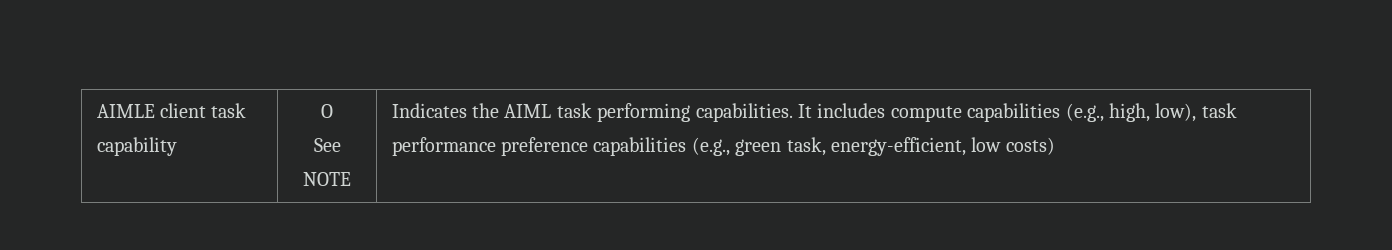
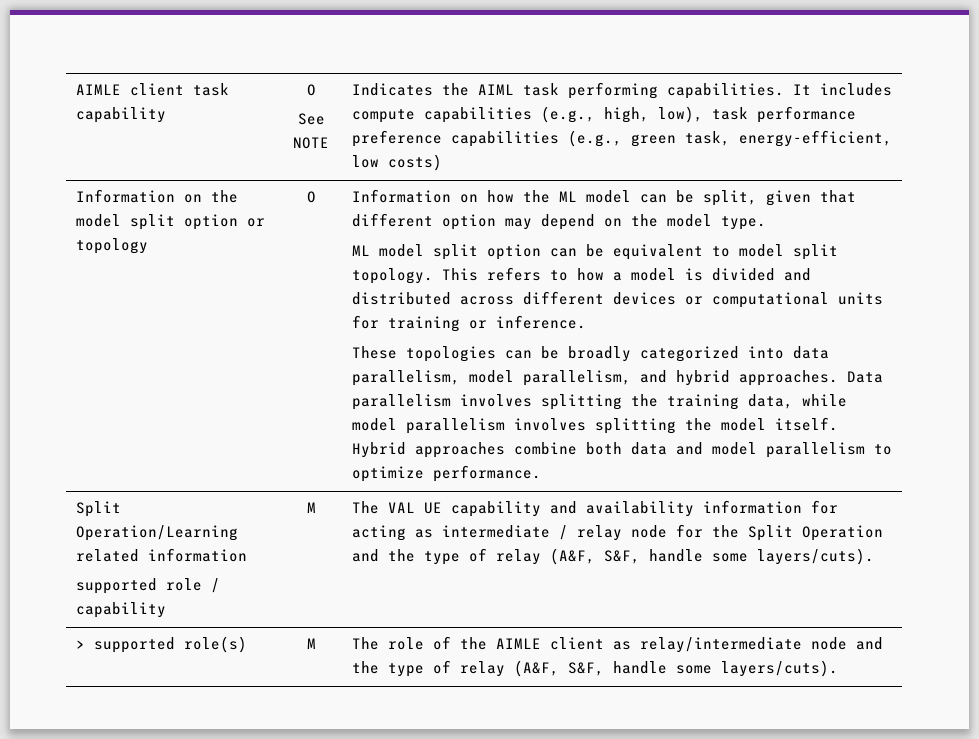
(1055, 146) none -> [75,189,238,203] [75,214,265,230] [75,238,148,254] [306,191,316,203] [351,189,856,206] [351,213,766,230] [351,244,838,260] [351,267,811,284] [351,291,883,308] [351,315,586,332] [351,346,829,362] [351,370,883,386] [351,394,847,410] [351,417,838,434] [351,442,892,458] [351,465,541,482] [75,501,121,517] [75,525,238,541] [75,548,247,562] [75,578,220,594] [75,602,166,618] [306,502,316,513] [351,500,838,517] [351,524,883,541] [351,548,874,565] [75,636,247,653] [306,638,316,649] [351,636,883,653] [351,660,838,677] // Information on the model split option or topology | O | Information on how the ML model can be split, given that different option may depend on the model type. // ML model split option can be equivalent to model split topology. This refers to how a model is divided and distributed across different devices or computational units for training or inference. // These topologies can be broadly categorized into data parallelism, model parallelism, and hybrid approaches. Data parallelism involves splitting the training data, while model parallelism involves splitting the model itself. Hybrid approaches combine both data and model parallelism to optimize performance. // Split Operation/Learning related information // supported role / capability | M | The VAL UE capability and availability information for acting as intermediate / relay node for the Split Operation and the type of relay (A&F, S&F, handle some layers/cuts). // > supported role(s) | M | The role of the AIMLE client as relay/intermediate node and the type of relay (A&F, S&F, handle some layers/cuts).

